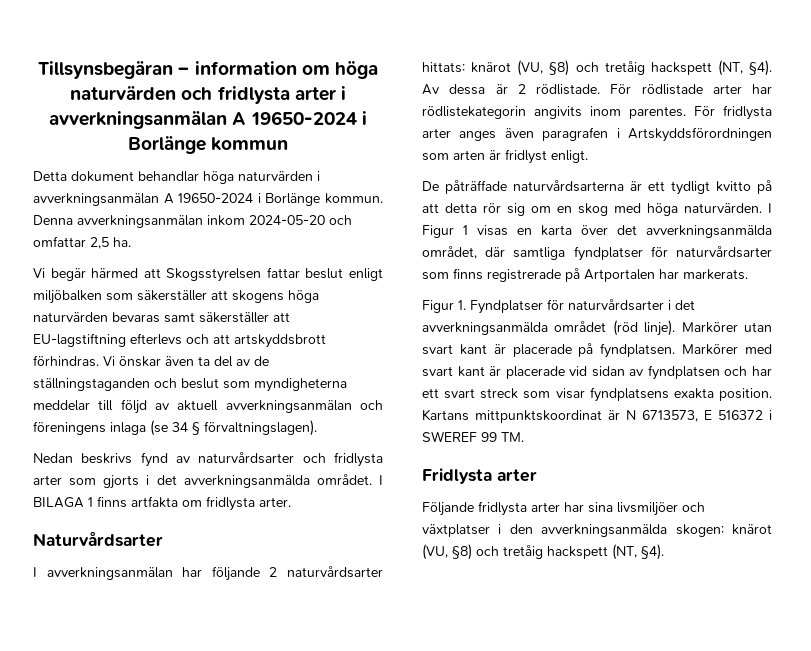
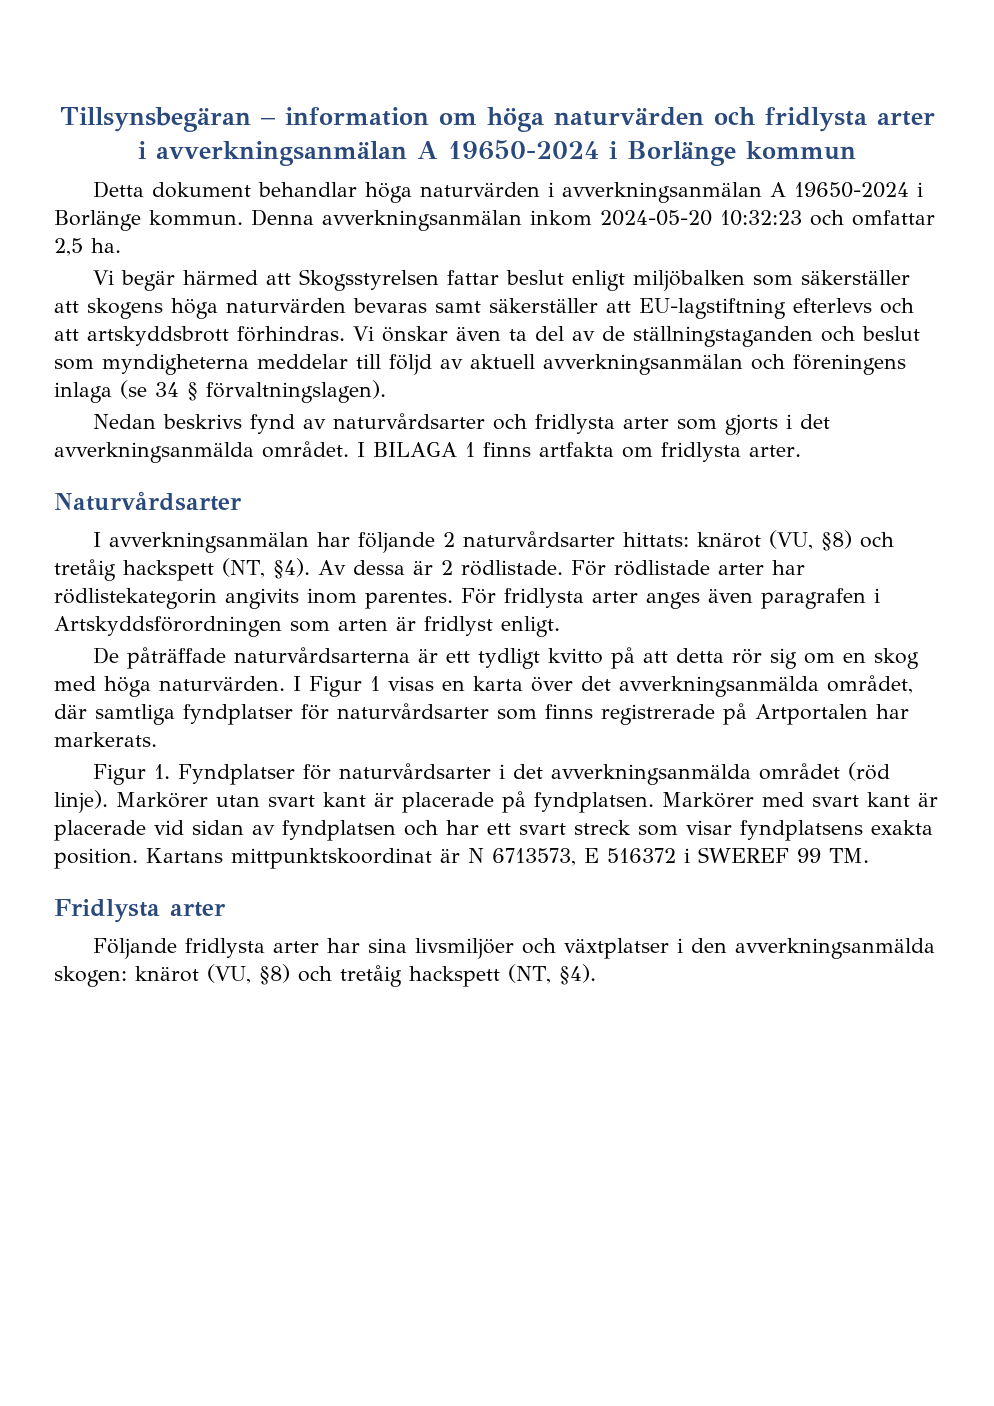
(325, 220) none -> [720,210,802,226] 10:32:23

